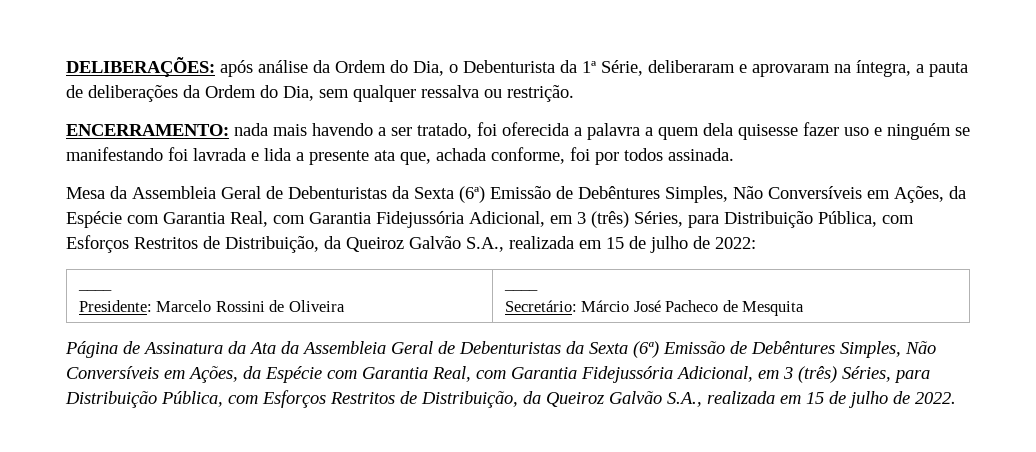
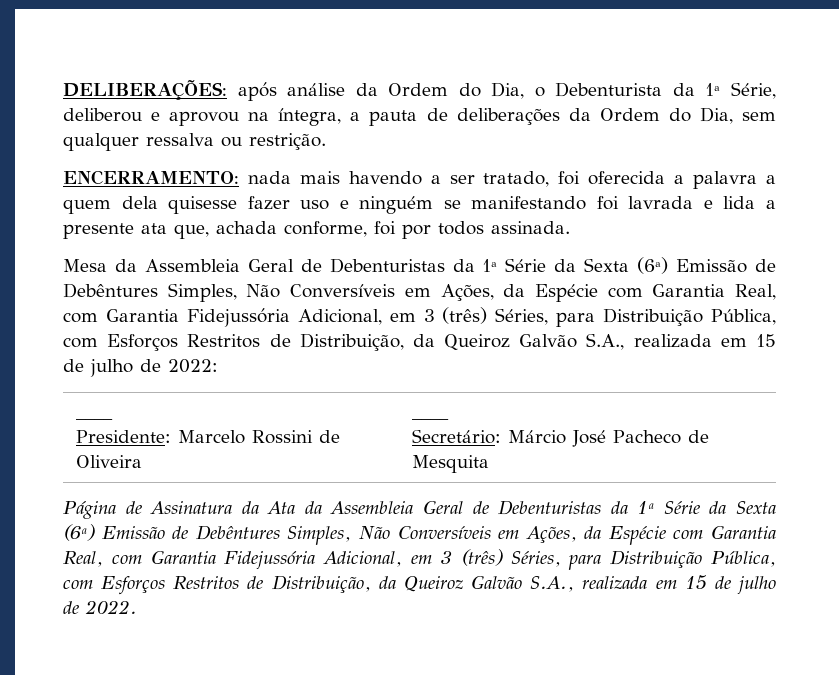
[648,60,830,77] deliberaram e aprovaram -> [63,108,240,126] deliberou e aprovou
(409, 192) none -> [482,258,577,272] 1ª Série da
(584, 347) none -> [637,501,727,514] 1ª Série da

